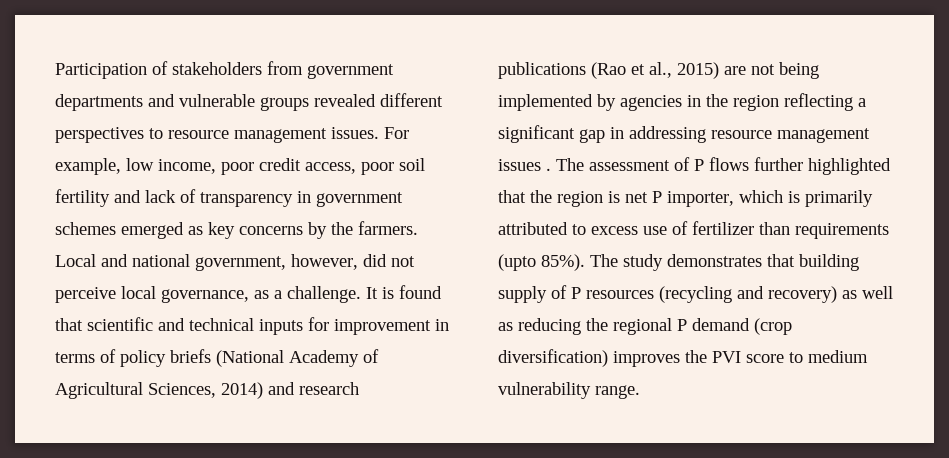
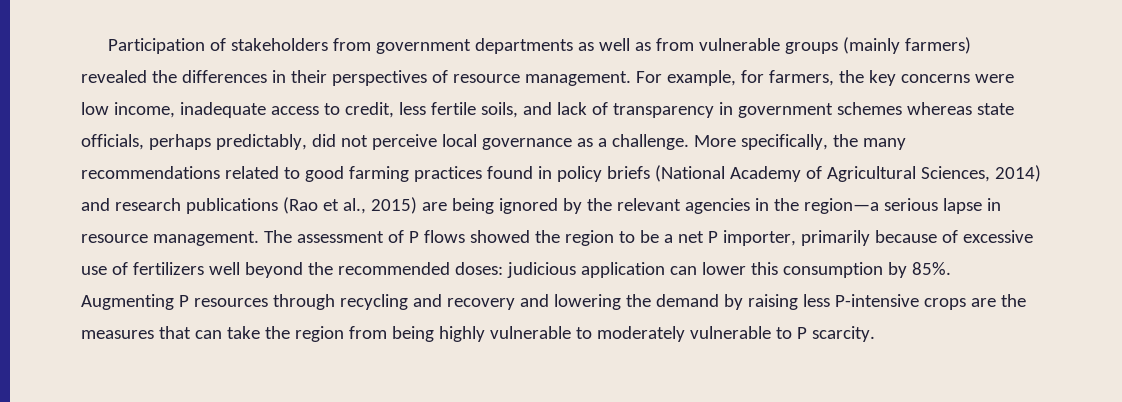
[148,93,443,111] [55,127,409,143] [55,158,425,175] [55,189,110,207] and vulnerable groups revealed different perspectives to resource management issues. For example, low income, poor credit access, poor soil fertility -> [577,37,971,54] [81,70,1014,86] [81,102,518,118] as well as from vulnerable groups (mainly farmers) revealed the differences in their perspectives of resource management. For example, for farmers, the key concerns were low income, inadequate access to credit, less fertile soils,
[121,221,418,239] [55,254,358,271] emerged as key concerns by the farmers. Local and national government, however, -> [906,102,1014,115] [81,134,307,150] whereas state officials, perhaps predictably,
[161,289,249,303] governance, -> [481,138,572,150] governance
[366,285,442,299] [55,317,449,335] [55,349,116,363] It is found that scientific and technical inputs for improvement in terms of -> [693,134,906,150] [81,166,552,182] More specifically, the many recommendations related to good farming practices found in
[751,62,819,79] [498,93,866,111] [498,125,870,143] [498,159,551,171] not being implemented by agencies in the region reflecting a significant gap in addressing resource management issues . -> [451,198,1001,214] [81,231,259,246] being ignored by the relevant agencies in the region—a serious lapse in resource management.
[754,157,891,175] [498,190,873,207] [498,221,889,239] [498,254,859,271] [498,285,893,303] [498,318,792,335] [498,349,868,367] [498,382,640,399] further highlighted that the region is net P importer, which is primarily attributed to excess use of fertilizer than requirements (upto 85%). The study demonstrates that building supply of P resources (recycling and recovery) as well as reducing the regional P demand (crop diversification) improves the PVI score to medium vulnerability range. -> [469,230,1033,246] [81,262,951,278] [81,294,1026,310] [81,326,875,342] showed the region to be a net P importer, primarily because of excessive use of fertilizers well beyond the recommended doses: judicious application can lower this consumption by 85%. Augmenting P resources through recycling and recovery and lowering the demand by raising less P-intensive crops are the measures that can take the region from being highly vulnerable to moderately vulnerable to P scarcity.

